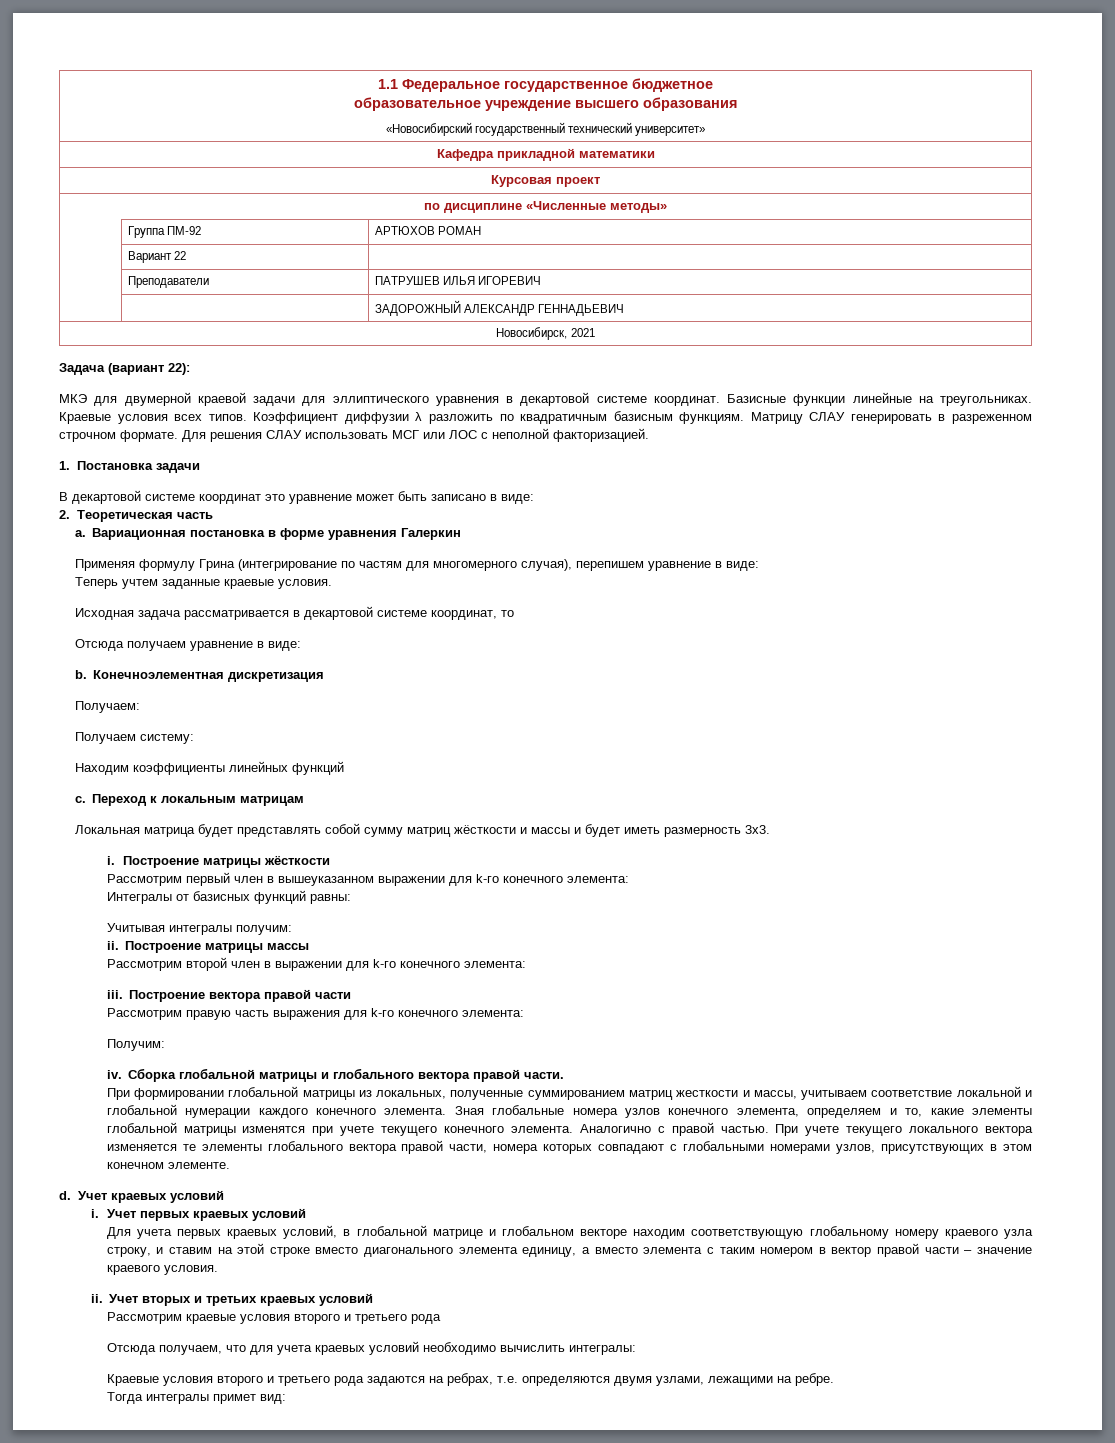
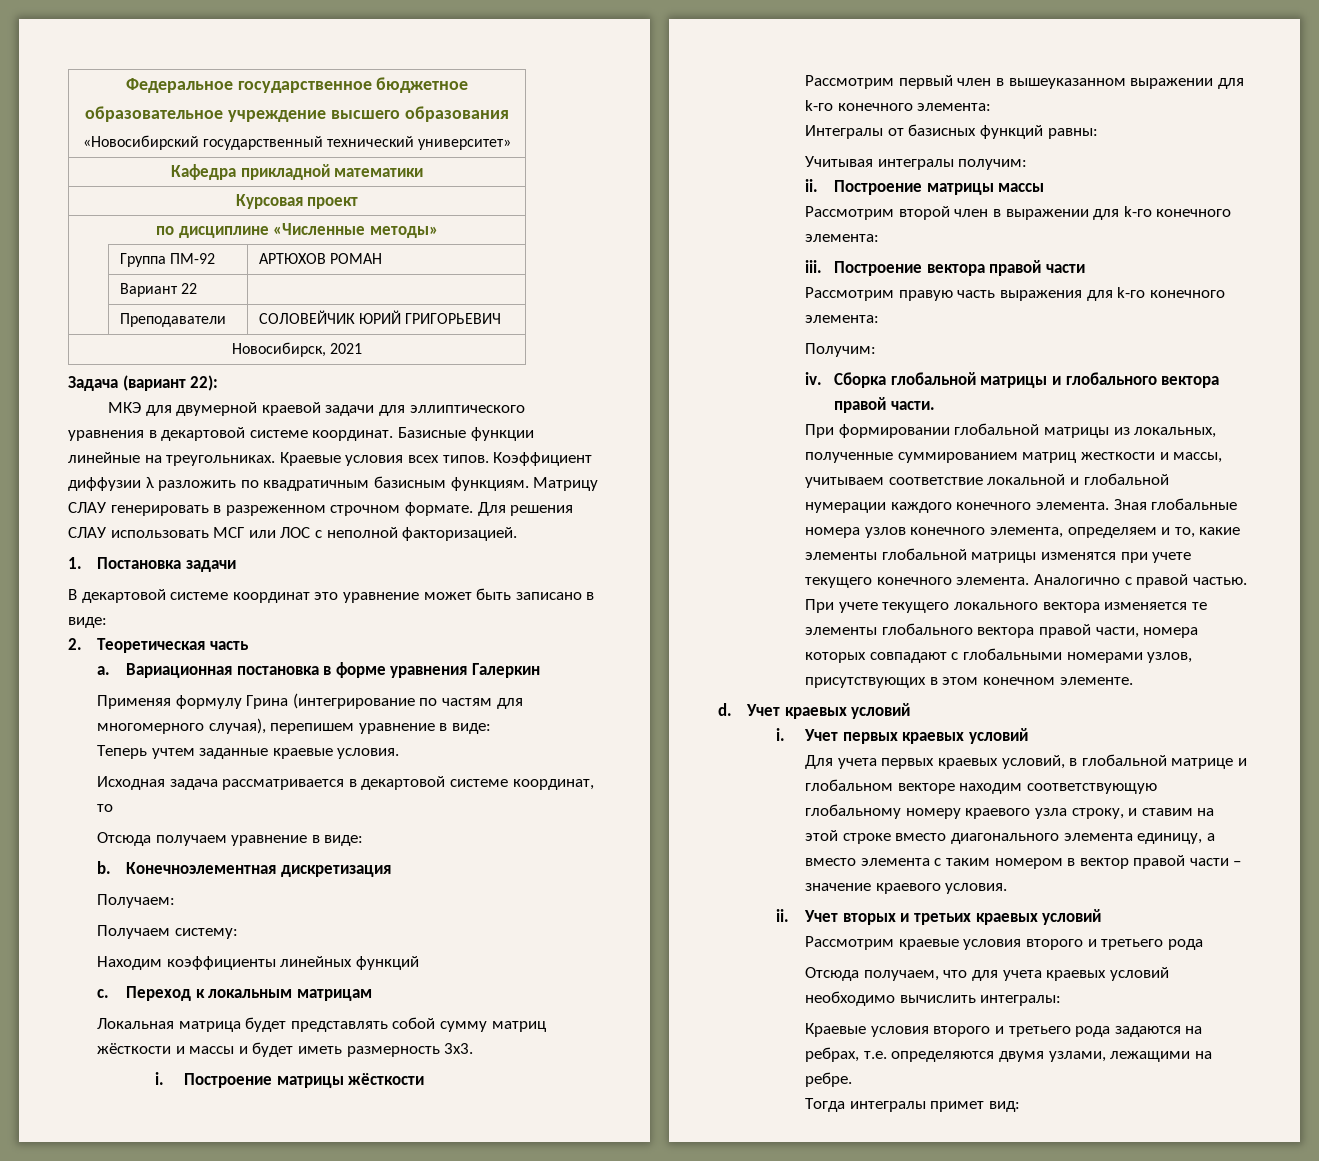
[378,79,398,89] 1.1 -> (125, 85) none
[375,276,542,285] [375,300,625,316] ПАТРУШЕВ ИЛЬЯ ИГОРЕВИЧ // | | ЗАДОРОЖНЫЙ АЛЕКСАНДР ГЕННАДЬЕВИЧ -> [259,310,502,324] СОЛОВЕЙЧИК ЮРИЙ ГРИГОРЬЕВИЧ

